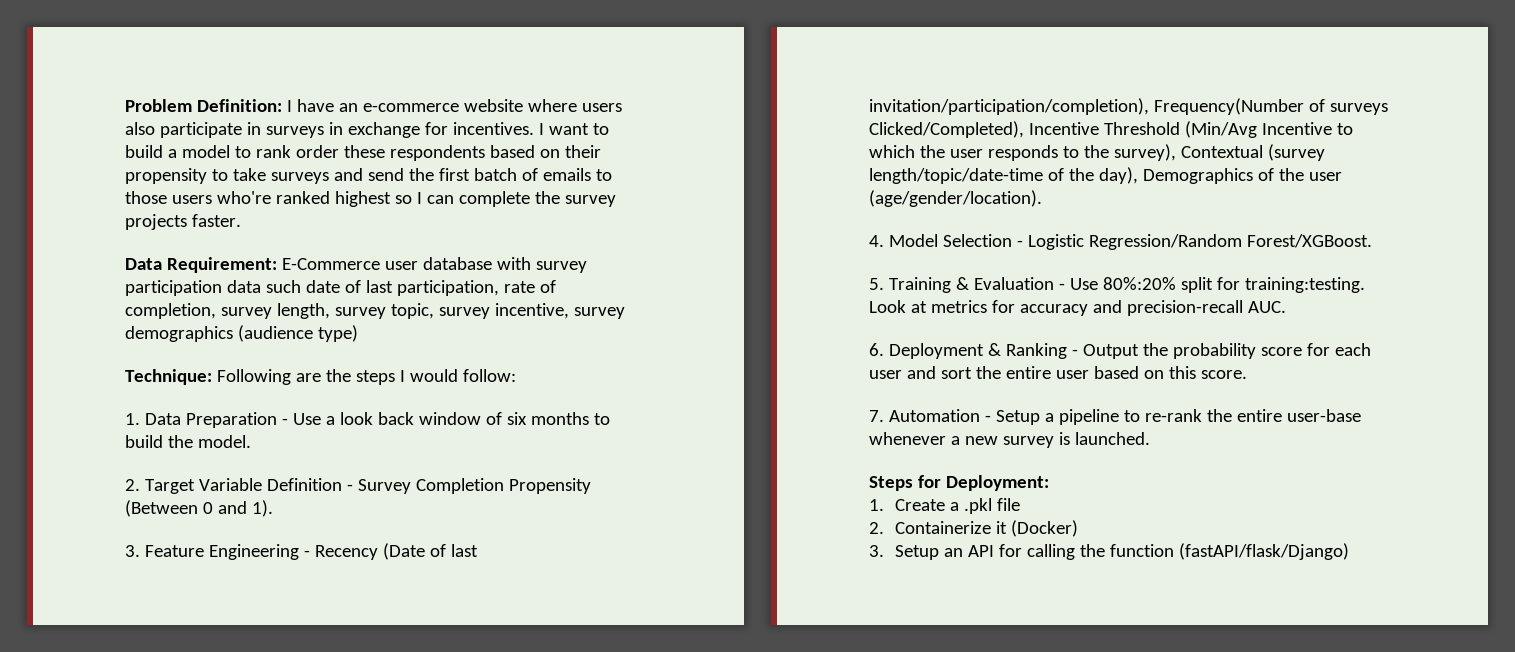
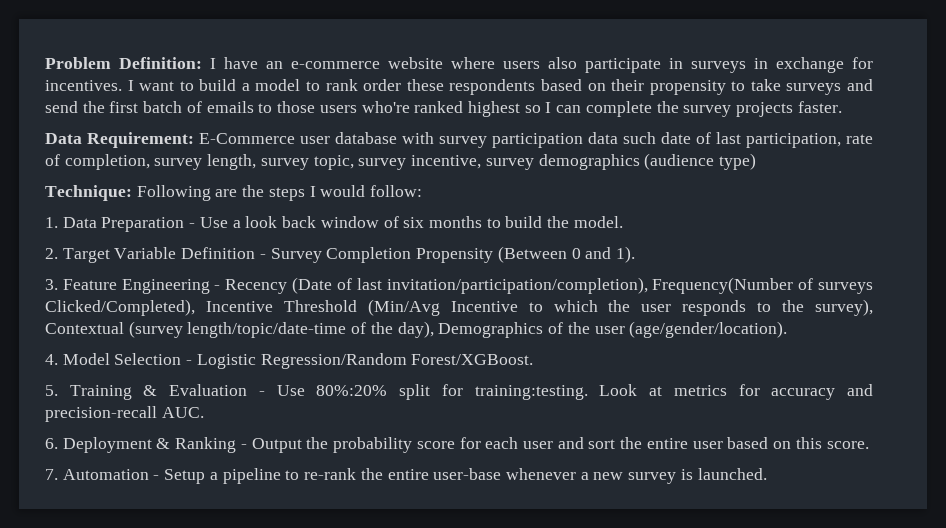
[869,475,1049,491] [869,498,1020,514] [869,520,1078,537] [869,543,1349,560] // Steps for Deployment: // 1. Create a .pkl file // 2. Containerize it (Docker) // 3. Setup an API for calling the function (fastAPI/flask/Django) -> (767, 474) none

